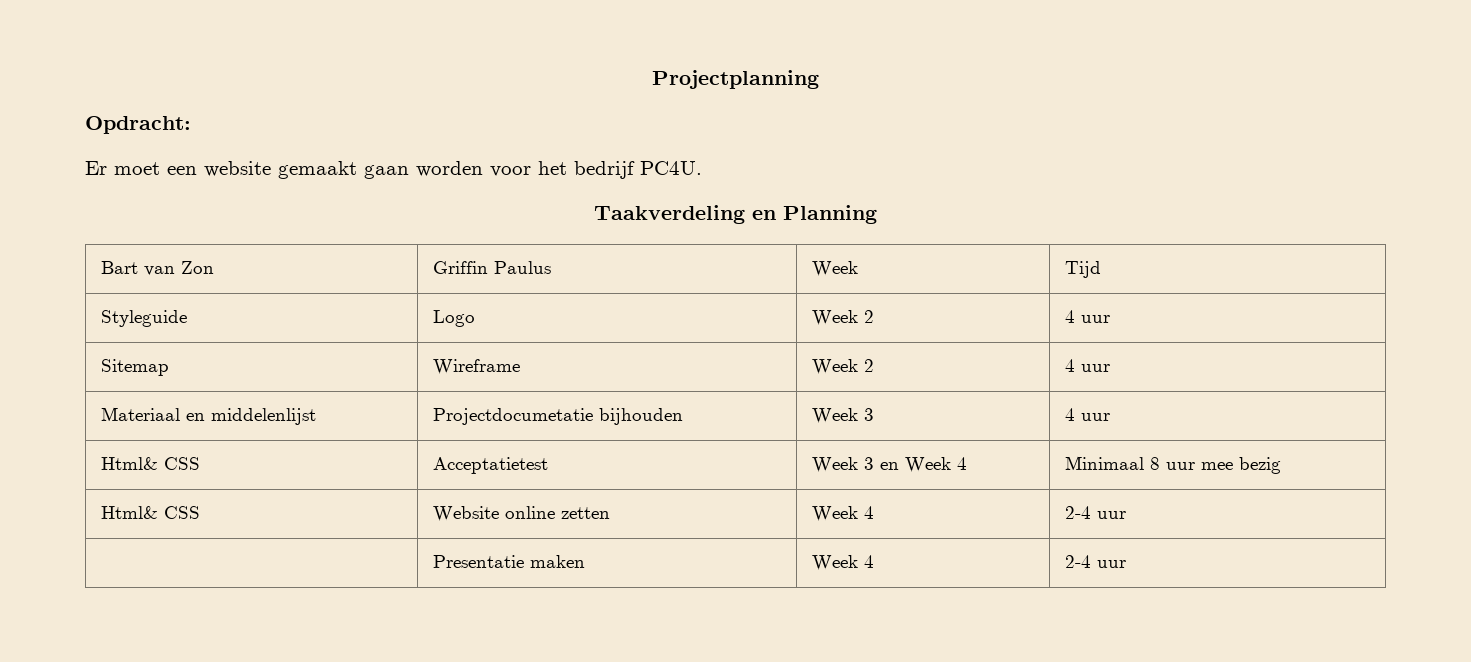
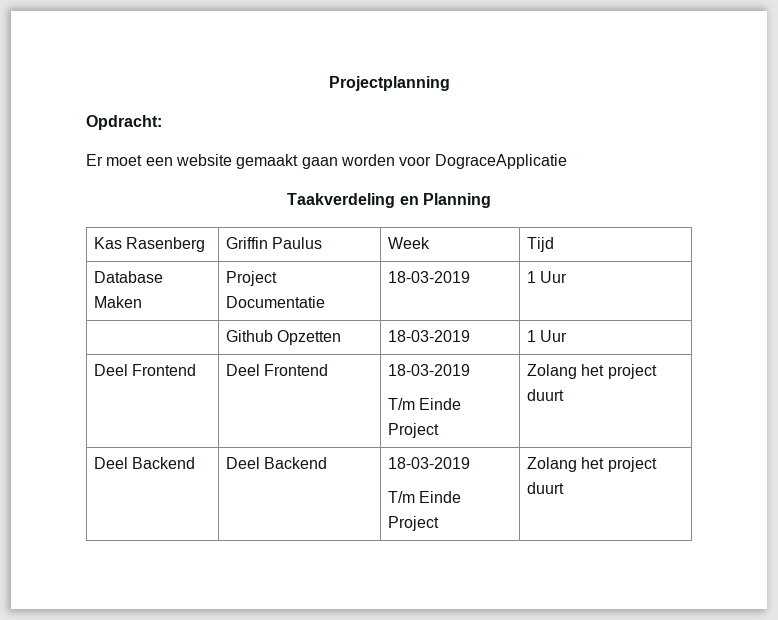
[538,161,702,179] het bedrijf PC4U. -> [434,154,567,169] DograceApplicatie
[100,261,214,276] Bart van Zon -> [93,237,206,252] Kas Rasenberg
[100,310,187,327] [432,310,475,327] [811,310,874,326] [1064,310,1110,323] [100,359,169,376] [432,359,520,375] [811,359,874,375] [1064,359,1110,372] [100,407,316,425] [432,408,683,425] [811,408,874,424] [1064,408,1110,421] [100,457,200,470] [432,457,548,474] [811,457,967,473] [1064,456,1281,474] [100,506,200,519] [432,506,610,522] [811,506,874,522] [1064,506,1126,519] [432,555,585,568] [811,555,874,571] [1064,555,1126,568] Styleguide | Logo | Week 2 | 4 uur // Sitemap | Wireframe | Week 2 | 4 uur // Materiaal en middelenlijst | Projectdocumetatie bijhouden | Week 3 | 4 uur // Html& CSS | Acceptatietest | Week 3 en Week 4 | Minimaal 8 uur mee bezig // Html& CSS | Website online zetten | Week 4 | 2-4 uur // | Presentatie maken | Week 4 | 2-4 uur -> [93,271,163,283] [93,296,142,308] [225,271,277,286] [225,296,325,308] [387,271,470,283] [526,271,568,283] [225,330,342,345] [387,330,470,342] [526,330,568,342] [93,364,197,376] [225,364,329,376] [387,364,470,376] [387,398,462,410] [387,423,439,438] [526,364,657,379] [526,389,564,401] [93,457,196,469] [225,457,328,469] [387,457,470,469] [387,491,462,503] [387,516,439,531] [526,457,657,472] [526,482,564,494] Database Maken | Project Documentatie | 18-03-2019 | 1 Uur // | Github Opzetten | 18-03-2019 | 1 Uur // Deel Frontend | Deel Frontend | 18-03-2019 // T/m Einde Project | Zolang het project duurt // Deel Backend | Deel Backend | 18-03-2019 // T/m Einde Project | Zolang het project duurt

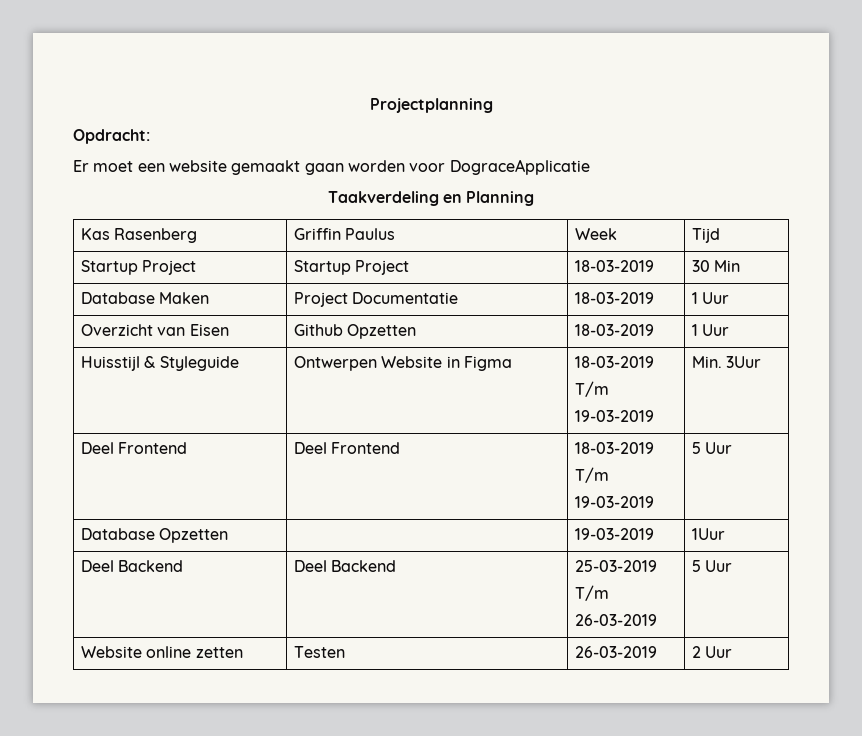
(554, 244) none -> [81,260,197,275] [294,260,410,275] [575,260,655,272] [692,260,741,272] // Startup Project | Startup Project | 18-03-2019 | 30 Min
(568, 277) none -> [81,324,229,336] Overzicht van Eisen
(568, 336) none -> [81,356,239,371] [294,356,513,371] [575,356,655,368] [575,381,610,397] [575,410,655,422] [692,356,762,368] // Huisstijl & Styleguide | Ontwerpen Website in Figma | 18-03-2019 // T/m // 19-03-2019 | Min. 3Uur
[419,398,462,410] [387,423,439,438] [526,364,657,379] [526,389,564,401] Einde Project | Zolang het project duurt -> [575,496,655,508] [692,442,733,454] [81,528,229,543] [575,528,655,540] [692,528,726,540] // 19-03-2019 | 5 Uur // Database Opzetten | | 19-03-2019 | 1Uur
[387,457,470,469] [387,491,462,503] [387,516,439,531] [526,457,657,472] [526,482,564,494] 18-03-2019 // T/m Einde Project | Zolang het project duurt -> [575,560,658,572] [575,585,610,601] [575,614,658,626] [692,560,733,572] [81,646,243,658] [294,646,346,658] [575,646,658,658] [692,646,733,658] 25-03-2019 // T/m // 26-03-2019 | 5 Uur // Website online zetten | Testen | 26-03-2019 | 2 Uur

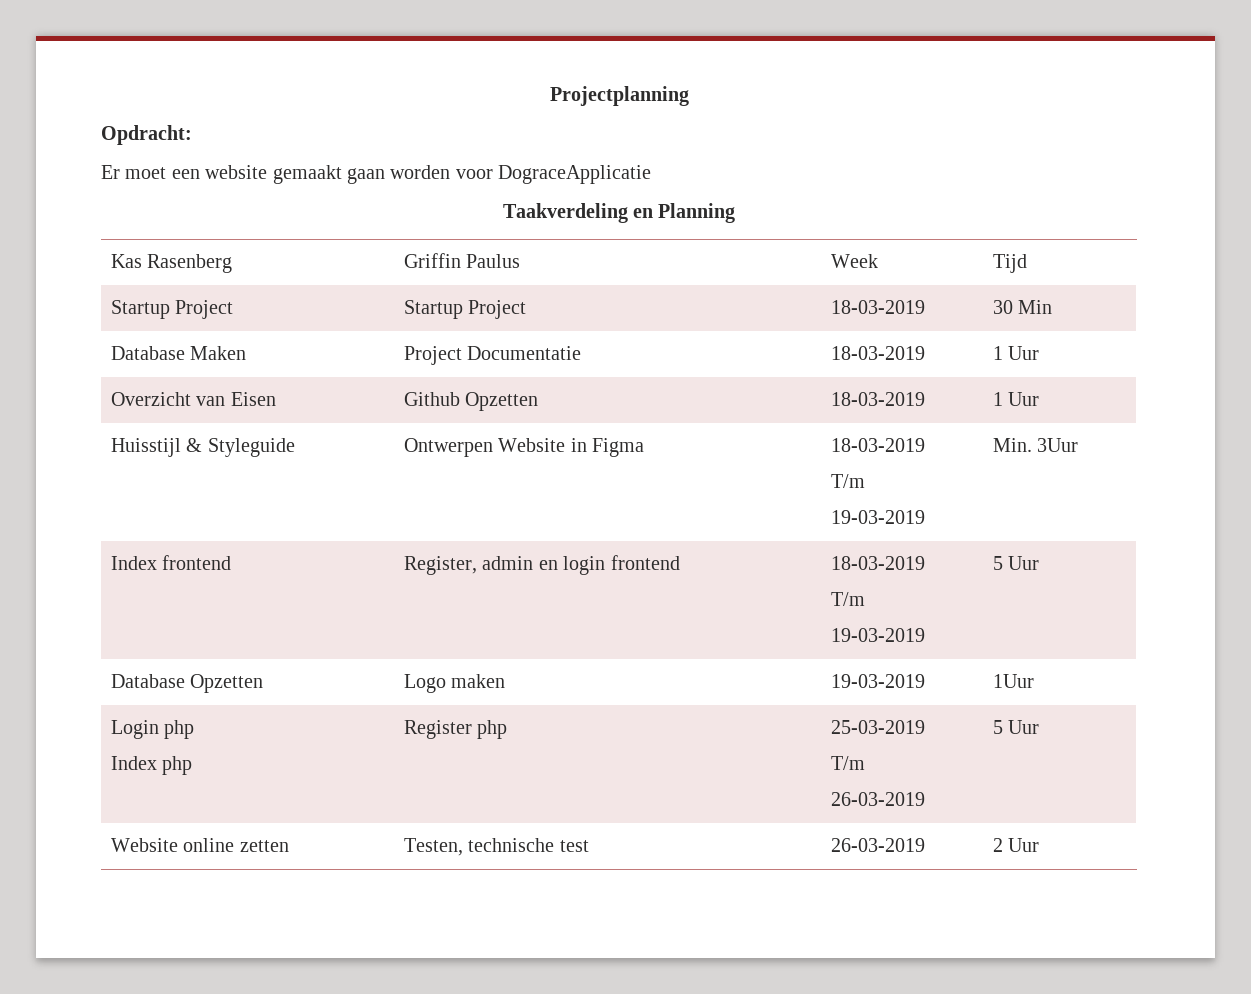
[81,442,188,454] [294,442,401,454] Deel Frontend | Deel Frontend -> [110,555,232,570] [403,555,680,575] Index frontend | Register, admin en login frontend
(229, 535) none -> [403,674,506,693] Logo maken
[81,560,184,572] [294,560,397,572] Deel Backend | Deel Backend -> [110,720,195,739] [110,756,193,775] [403,720,508,739] Login php // Index php | Register php
[294,646,346,658] Testen -> [403,838,589,856] Testen, technische test

